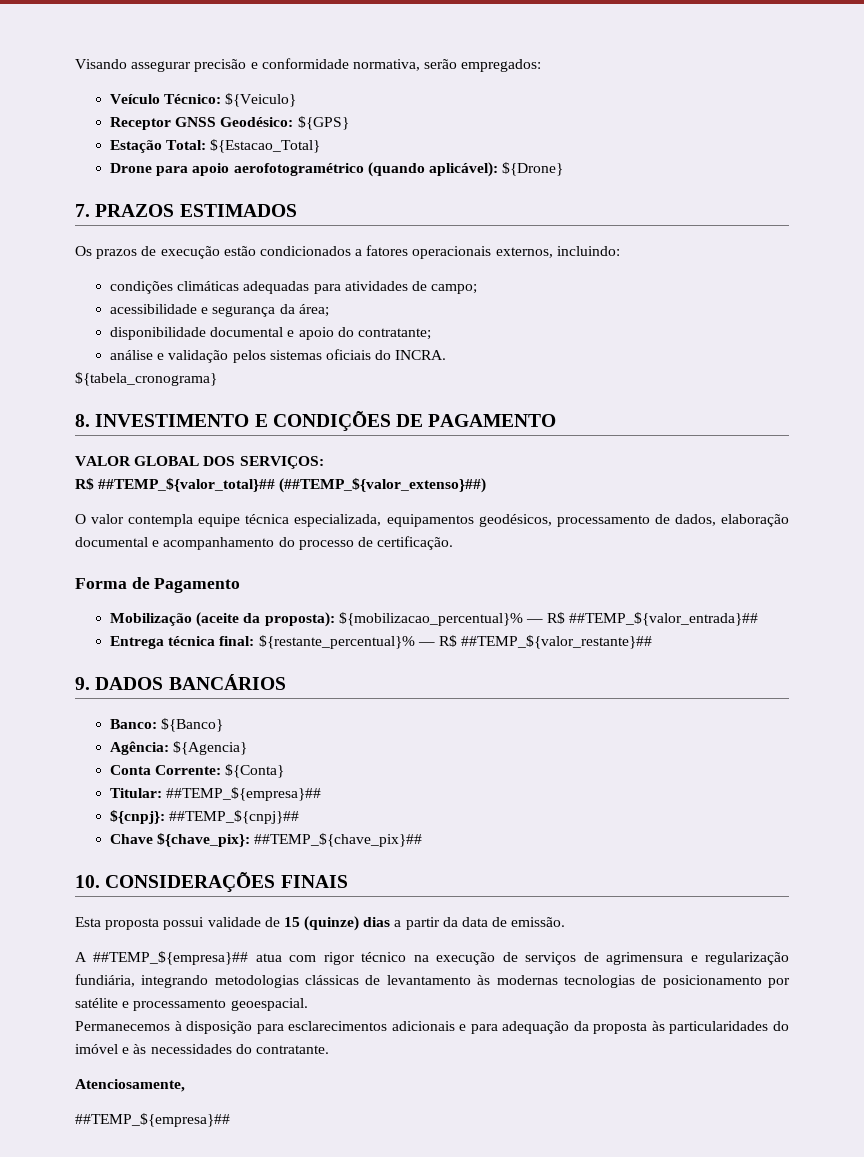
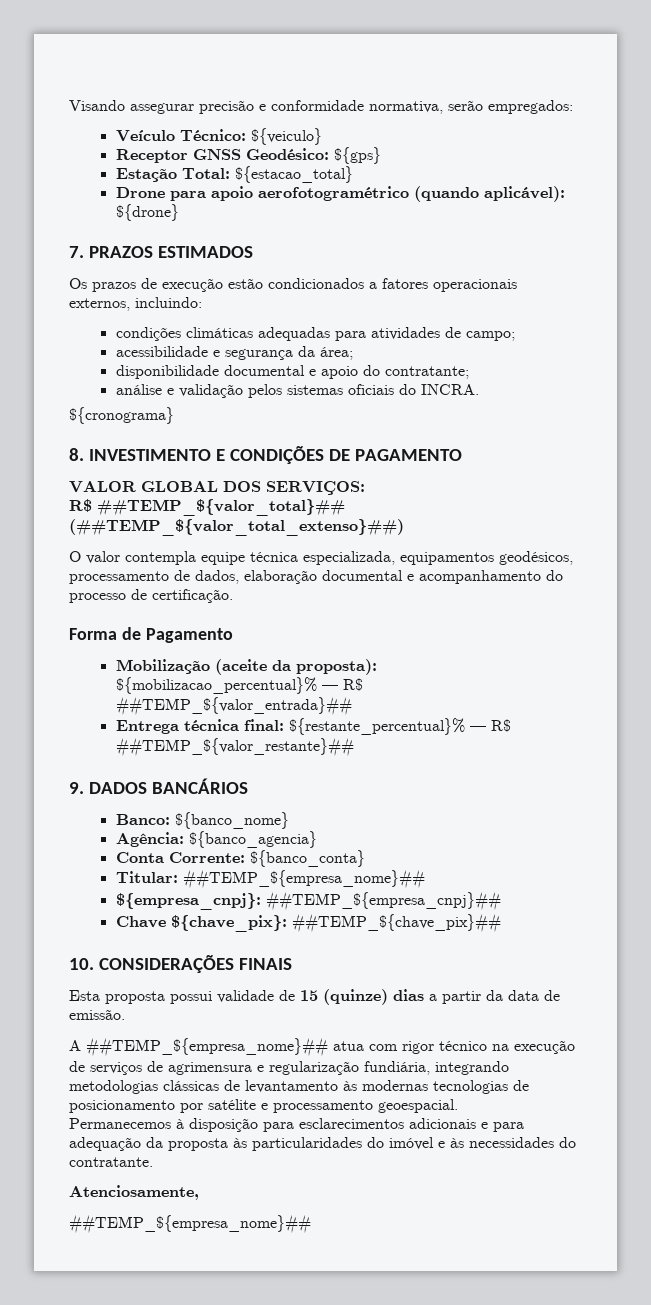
[225,93,297,107] ${Veiculo} -> [250,128,322,145] ${veiculo}
[297,116,349,130] ${GPS} -> [333,147,381,164] ${gps}
[210,139,321,153] ${Estacao_Total} -> [234,166,353,183] ${estacao_total}
[502,162,564,176] ${Drone} -> [115,204,179,221] ${drone}
[75,372,217,386] ${tabela_cronograma} -> [69,407,174,424] ${cronograma}
[279,478,487,493] (##TEMP_${valor_extenso}##) -> [69,519,404,536] (##TEMP_${valor_total_extenso}##)
[161,718,224,732] ${Banco} -> [174,812,289,829] ${banco_nome}
[173,741,248,755] ${Agencia} -> [188,831,317,848] ${banco_agencia}
[225,764,285,778] ${Conta} -> [249,850,365,867] ${banco_conta}
[166,787,322,801] [110,810,300,824] ##TEMP_${empresa}## // ${cnpj}: ##TEMP_${cnpj}## -> [182,869,425,889] [115,891,501,911] ##TEMP_${empresa_nome}## // ${empresa_cnpj}: ##TEMP_${empresa_cnpj}##
[93,951,249,965] ##TEMP_${empresa}## -> [86,1037,328,1057] ##TEMP_${empresa_nome}##
[75,1113,230,1127] ##TEMP_${empresa}## -> [69,1214,311,1234] ##TEMP_${empresa_nome}##

